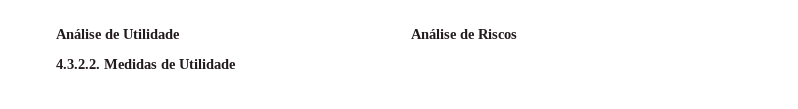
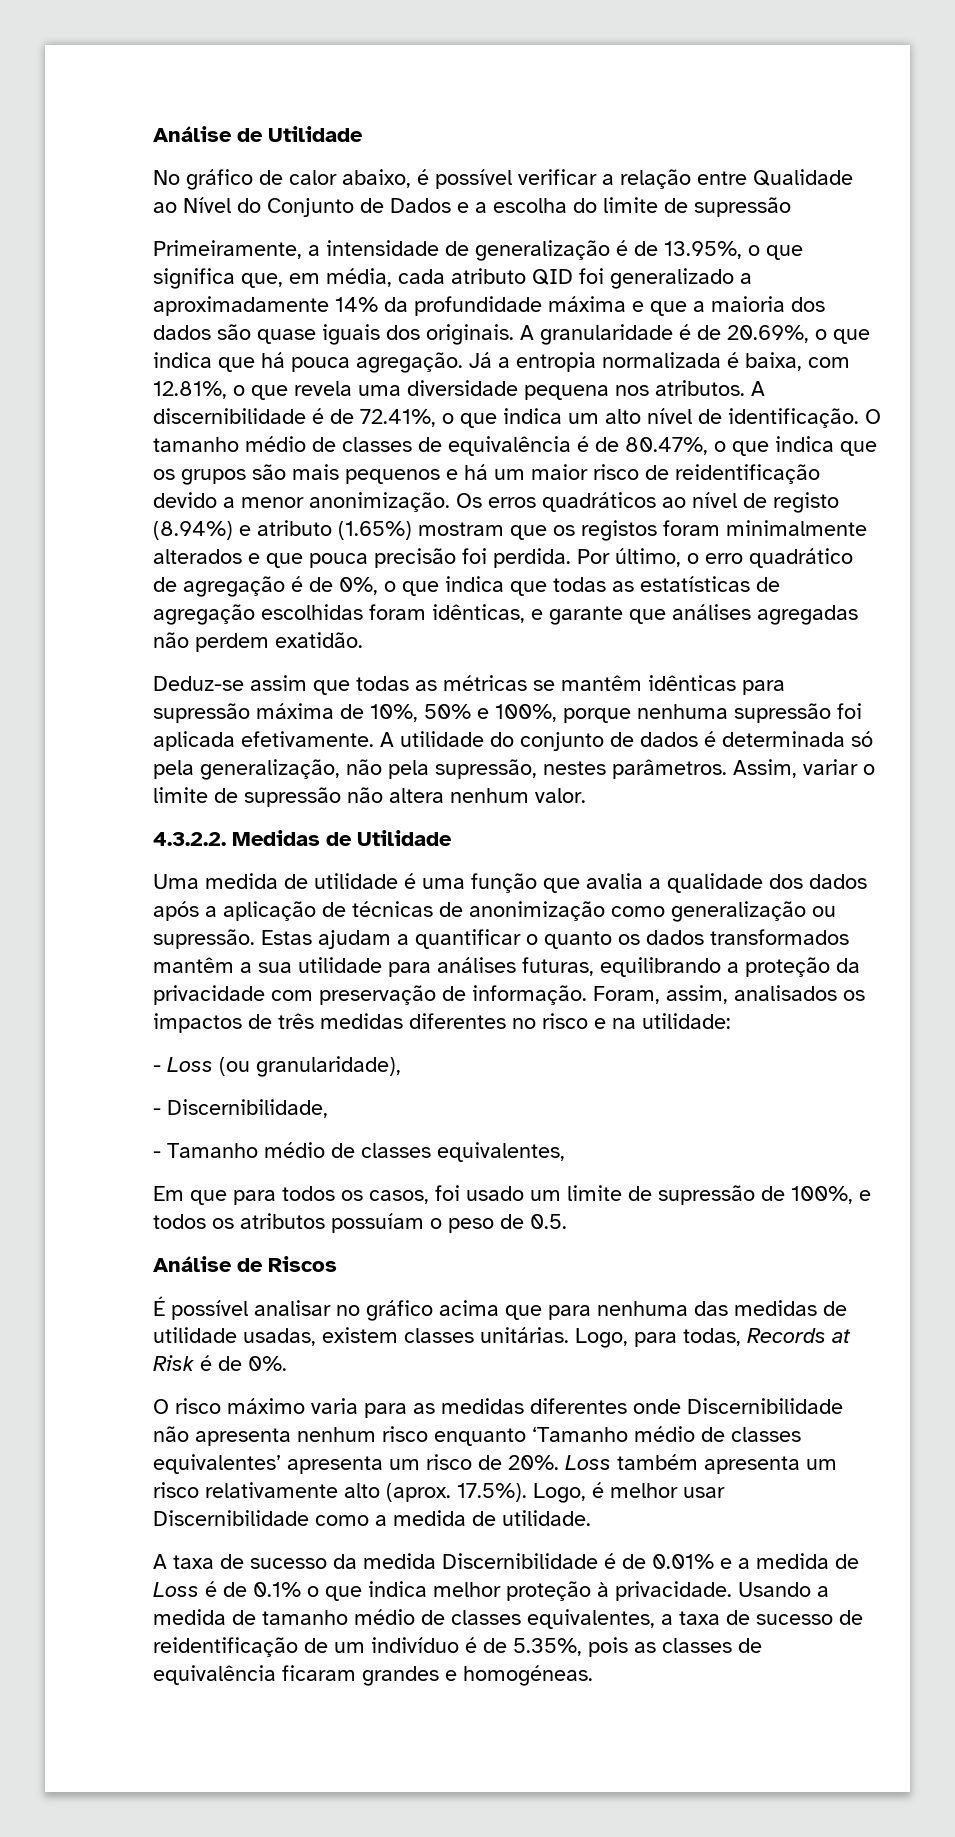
[56,59,236,69] [411,29,517,39] 4.3.2.2. Medidas de Utilidade // Análise de Riscos -> [153,169,853,190] [153,197,791,217] [153,240,803,261] [153,268,752,289] [153,296,825,316] [153,324,870,345] [153,352,850,373] [153,380,765,400] [153,408,881,428] [153,436,877,456] [153,464,820,485] [153,492,839,513] [153,520,867,541] [153,548,853,568] [153,576,780,597] [153,604,858,625] [153,632,363,652] [153,675,785,695] [153,703,862,723] [153,731,873,751] [153,759,875,780] [153,787,586,807] [153,830,452,846] [153,873,867,893] [153,901,836,922] [153,929,849,949] [153,957,860,977] [153,985,865,1005] [153,1013,731,1033] [153,1056,401,1077] [153,1099,328,1118] [153,1142,565,1162] [153,1185,871,1205] [153,1213,567,1233] [153,1256,337,1272] [153,1296,847,1321] [153,1327,851,1348] [153,1355,287,1371] [153,1398,843,1418] [153,1426,801,1446] [153,1454,837,1474] [153,1482,725,1503] [153,1510,591,1526] [153,1553,859,1569] [153,1581,829,1601] [153,1609,863,1629] [153,1637,762,1657] [153,1665,593,1686] No gráfico de calor abaixo, é possível verificar a relação entre Qualidade ao Nível do Conjunto de Dados e a escolha do limite de supressão // Primeiramente, a intensidade de generalização é de 13.95%, o que significa que, em média, cada atributo QID foi generalizado a aproximadamente 14% da profundidade máxima e que a maioria dos dados são quase iguais dos originais. A granularidade é de 20.69%, o que indica que há pouca agregação. Já a entropia normalizada é baixa, com 12.81%, o que revela uma diversidade pequena nos atributos. A discernibilidade é de 72.41%, o que indica um alto nível de identificação. O tamanho médio de classes de equivalência é de 80.47%, o que indica que os grupos são mais pequenos e há um maior risco de reidentificação devido a menor anonimização. Os erros quadráticos ao nível de registo (8.94%) e atributo (1.65%) mostram que os registos foram minimalmente alterados e que pouca precisão foi perdida. Por último, o erro quadrático de agregação é de 0%, o que indica que todas as estatísticas de agregação escolhidas foram idênticas, e garante que análises agregadas não perdem exatidão. // Deduz-se assim que todas as métricas se mantêm idênticas para supressão máxima de 10%, 50% e 100%, porque nenhuma supressão foi aplicada efetivamente. A utilidade do conjunto de dados é determinada só pela generalização, não pela supressão, nestes parâmetros. Assim, variar o limite de supressão não altera nenhum valor. // 4.3.2.2. Medidas de Utilidade // Uma medida de utilidade é uma função que avalia a qualidade dos dados após a aplicação de técnicas de anonimização como generalização ou supressão. Estas ajudam a quantificar o quanto os dados transformados mantêm a sua utilidade para análises futuras, equilibrando a proteção da privacidade com preservação de informação. Foram, assim, analisados os impactos de três medidas diferentes no risco e na utilidade: // - Loss (ou granularidade), // - Discernibilidade, // - Tamanho médio de classes equivalentes, // Em que para todos os casos, foi usado um limite de supressão de 100%, e todos os atributos possuíam o peso de 0.5. // Análise de Riscos // É possível analisar no gráfico acima que para nenhuma das medidas de utilidade usadas, existem classes unitárias. Logo, para todas, Records at Risk é de 0%. // O risco máximo varia para as medidas diferentes onde Discernibilidade não apresenta nenhum risco enquanto ‘Tamanho médio de classes equivalentes’ apresenta um risco de 20%. Loss também apresenta um risco relativamente alto (aprox. 17.5%). Logo, é melhor usar Discernibilidade como a medida de utilidade. // A taxa de sucesso da medida Discernibilidade é de 0.01% e a medida de Loss é de 0.1% o que indica melhor proteção à privacidade. Usando a medida de tamanho médio de classes equivalentes, a taxa de sucesso de reidentificação de um indivíduo é de 5.35%, pois as classes de equivalência ficaram grandes e homogéneas.

